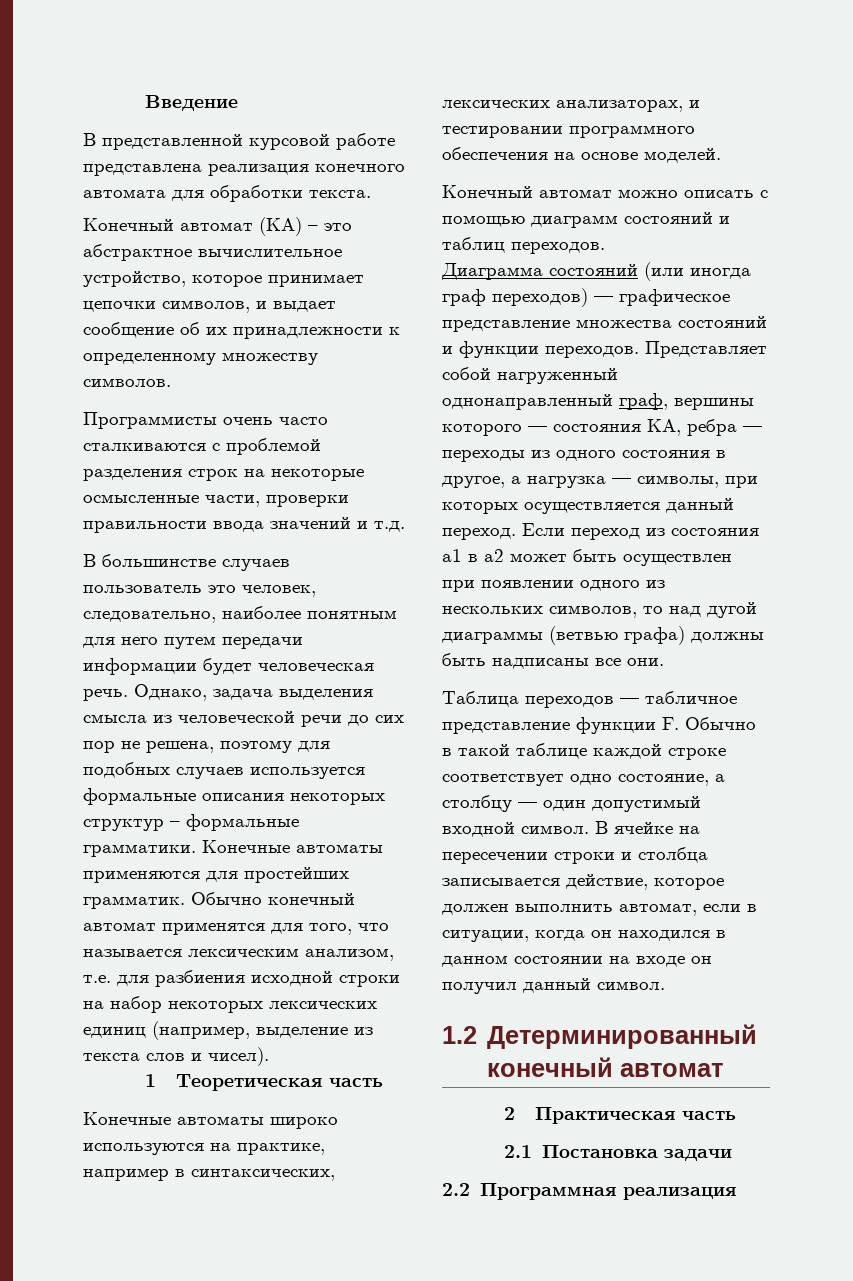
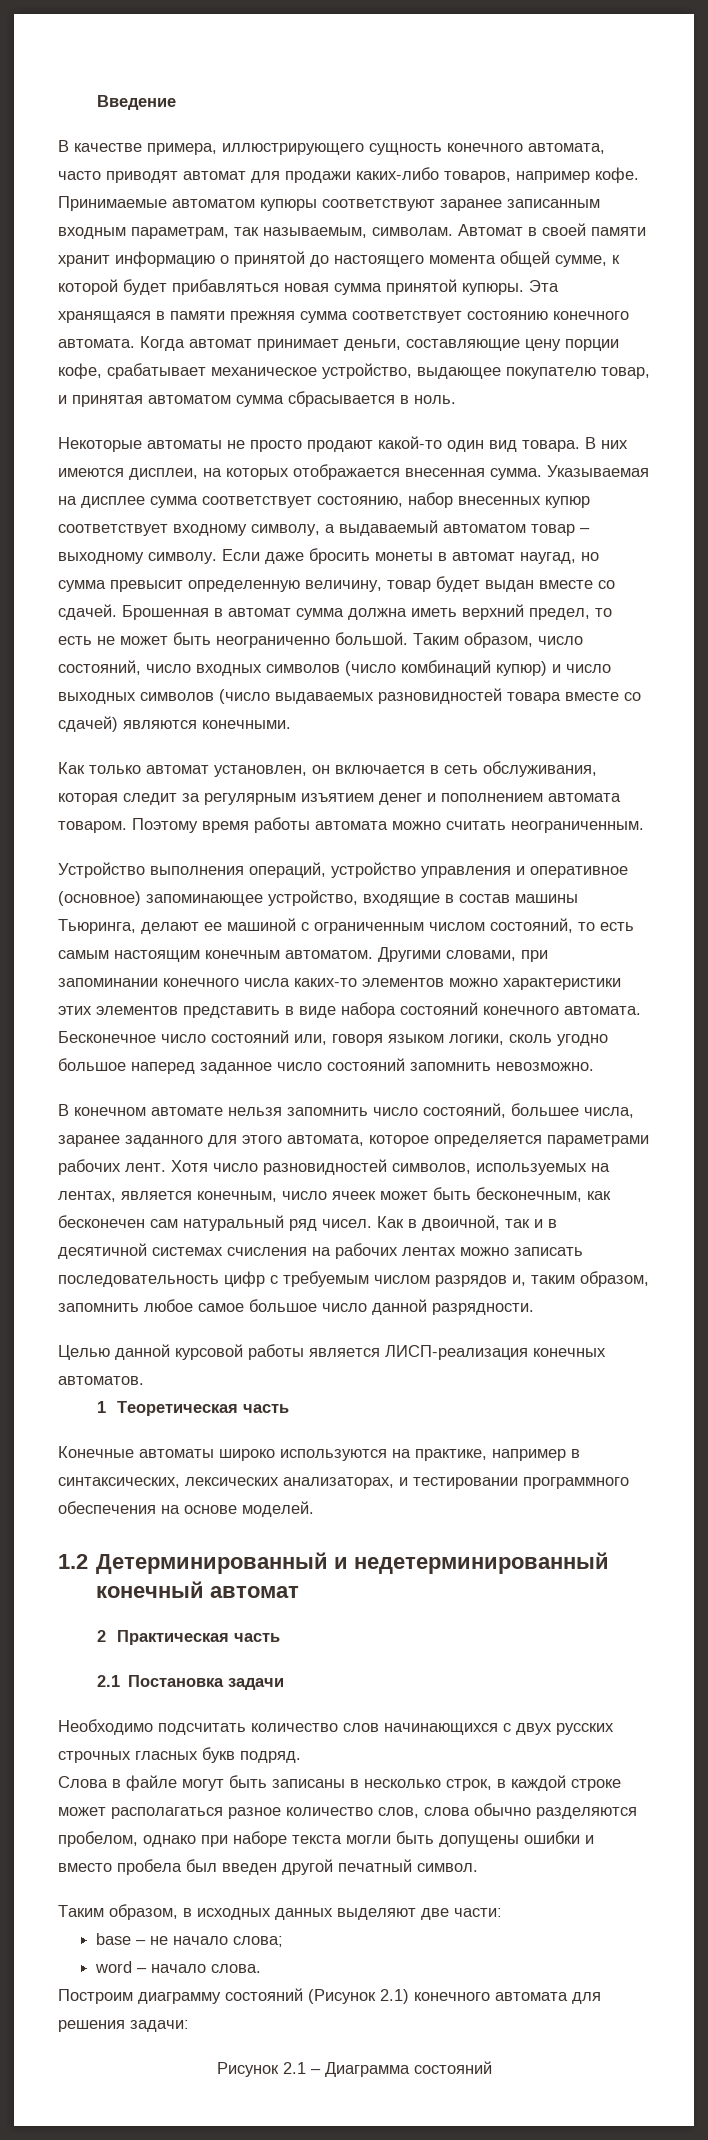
[102,133,395,150] [83,164,405,176] [83,185,371,202] [83,217,352,236] [83,244,342,261] [83,271,364,287] [83,300,336,313] [83,322,400,339] [83,352,318,365] [83,378,171,387] [83,412,328,429] [83,438,321,455] [83,469,364,481] [83,494,349,507] [83,517,405,533] [83,554,290,571] [83,585,316,597] [83,606,397,623] [83,636,303,649] [83,658,374,675] [83,684,373,701] [83,711,404,727] [83,740,330,753] [83,762,365,779] [83,788,385,805] [83,814,299,831] [83,840,383,857] [83,867,349,883] [83,892,355,909] [83,922,389,935] [83,948,394,961] [83,970,400,987] [83,996,377,1013] [83,1021,373,1040] [83,1047,269,1066] представленной курсовой работе представлена реализация конечного автомата для обработки текста. // Конечный автомат (КА) – это абстрактное вычислительное устройство, которое принимает цепочки символов, и выдает сообщение об их принадлежности к определенному множеству символов. // Программисты очень часто сталкиваются с проблемой разделения строк на некоторые осмысленные части, проверки правильности ввода значений и т.д. // В большинстве случаев пользователь это человек, следовательно, наиболее понятным для него путем передачи информации будет человеческая речь. Однако, задача выделения смысла из человеческой речи до сих пор не решена, поэтому для подобных случаев используется формальные описания некоторых структур – формальные грамматики. Конечные автоматы применяются для простейших грамматик. Обычно конечный автомат применятся для того, что называется лексическим анализом, т.е. для разбиения исходной строки на набор некоторых лексических единиц (например, выделение из текста слов и чисел). -> [74,143,605,155] [58,167,639,183] [58,196,600,211] [58,223,646,239] [58,251,620,267] [58,279,559,295] [58,311,629,323] [58,336,619,351] [58,363,650,379] [58,391,456,407] [58,436,628,452] [58,464,649,480] [58,492,590,508] [58,520,590,536] [58,548,599,564] [58,576,615,592] [58,604,612,620] [58,632,583,648] [58,660,611,676] [58,688,641,704] [58,716,291,732] [58,761,597,777] [58,793,621,805] [58,817,644,833] [58,862,628,878] [58,890,578,906] [58,918,634,934] [58,947,548,962] [58,978,621,990] [58,1002,641,1018] [58,1030,608,1046] [58,1058,594,1074] [58,1103,634,1118] [58,1135,649,1147] [58,1159,610,1175] [58,1187,611,1202] [58,1215,557,1231] [58,1243,583,1259] [58,1271,649,1287] [58,1299,534,1315] [58,1344,606,1360] [58,1376,144,1385] качестве примера, иллюстрирующего сущность конечного автомата, часто приводят автомат для продажи каких-либо товаров, например кофе. Принимаемые автоматом купюры соответствуют заранее записанным входным параметрам, так называемым, символам. Автомат в своей памяти хранит информацию о принятой до настоящего момента общей сумме, к которой будет прибавляться новая сумма принятой купюры. Эта хранящаяся в памяти прежняя сумма соответствует состоянию конечного автомата. Когда автомат принимает деньги, составляющие цену порции кофе, срабатывает механическое устройство, выдающее покупателю товар, и принятая автоматом сумма сбрасывается в ноль. // Некоторые автоматы не просто продают какой-то один вид товара. В них имеются дисплеи, на которых отображается внесенная сумма. Указываемая на дисплее сумма соответствует состоянию, набор внесенных купюр соответствует входному символу, а выдаваемый автоматом товар – выходному символу. Если даже бросить монеты в автомат наугад, но сумма превысит определенную величину, товар будет выдан вместе со сдачей. Брошенная в автомат сумма должна иметь верхний предел, то есть не может быть неограниченно большой. Таким образом, число состояний, число входных символов (число комбинаций купюр) и число выходных символов (число выдаваемых разновидностей товара вместе со сдачей) являются конечными. // Как только автомат установлен, он включается в сеть обслуживания, которая следит за регулярным изъятием денег и пополнением автомата товаром. Поэтому время работы автомата можно считать неограниченным. // Устройство выполнения операций, устройство управления и оперативное (основное) запоминающее устройство, входящие в состав машины Тьюринга, делают ее машиной с ограниченным числом состояний, то есть самым настоящим конечным автоматом. Другими словами, при запоминании конечного числа каких-то элементов можно характеристики этих элементов представить в виде набора состояний конечного автомата. Бесконечное число состояний или, говоря языком логики, сколь угодно большое наперед заданное число состояний запомнить невозможно. // В конечном автомате нельзя запомнить число состояний, большее числа, заранее заданного для этого автомата, которое определяется параметрами рабочих лент. Хотя число разновидностей символов, используемых на лентах, является конечным, число ячеек может быть бесконечным, как бесконечен сам натуральный ряд чисел. Как в двоичной, так и в десятичной системах счисления на рабочих лентах можно записать последовательность цифр с требуемым числом разрядов и, таким образом, запомнить любое самое большое число данной разрядности. // Целью данной курсовой работы является ЛИСП-реализация конечных автоматов.
[442,185,768,198] [442,212,730,228] [442,237,605,254] [441,262,751,281] [442,288,730,307] [442,316,767,332] [442,341,767,358] [442,367,618,384] [442,393,754,410] [442,419,762,436] [442,450,726,462] [442,475,758,488] [442,498,734,514] [442,523,759,540] [442,549,732,566] [442,580,665,592] [442,602,757,618] [442,626,764,645] [442,653,664,669] [442,691,737,708] [442,717,756,734] [442,743,726,760] [442,774,725,786] [442,795,701,812] [442,821,700,837] [442,847,708,864] [442,874,724,890] [442,903,757,916] [442,930,726,942] [442,955,712,967] [442,978,665,994] // Конечный автомат можно описать с помощью диаграмм состояний и таблиц переходов. // Диаграмма состояний (или иногда граф переходов) — графическое представление множества состояний и функции переходов. Представляет собой нагруженный однонаправленный граф, вершины которого — состояния КА, ребра — переходы из одного состояния в другое, а нагрузка — символы, при которых осуществляется данный переход. Если переход из состояния а1 в а2 может быть осуществлен при появлении одного из нескольких символов, то над дугой диаграммы (ветвью графа) должны быть надписаны все они. // Таблица переходов — табличное представление функции F. Обычно в такой таблице каждой строке соответствует одно состояние, а столбцу — один допустимый входной символ. В ячейке на пересечении строки и столбца записывается действие, которое должен выполнить автомат, если в ситуации, когда он находился в данном состоянии на входе он получил данный символ. -> (314, 1509) none
(757, 1036) none -> [334,1552,610,1574] и недетерминированный
[442,1183,737,1200] 2.2 Программная реализация -> [58,1719,614,1735] [58,1747,301,1763] [58,1775,621,1791] [58,1803,637,1819] [58,1831,594,1847] [58,1859,478,1875] [58,1904,502,1920] [95,1933,283,1947] [94,1961,261,1973] [58,1988,601,2004] [58,2020,189,2032] [216,2061,492,2077] Необходимо подсчитать количество слов начинающихся с двух русских строчных гласных букв подряд. // Слова в файле могут быть записаны в несколько строк, в каждой строке может располагаться разное количество слов, слова обычно разделяются пробелом, однако при наборе текста могли быть допущены ошибки и вместо пробела был введен другой печатный символ. // Таким образом, в исходных данных выделяют две части: // base – не начало слова; // word – начало слова. // Построим диаграмму состояний (Рисунок 2.1) конечного автомата для решения задачи: // Рисунок 2.1 – Диаграмма состояний

